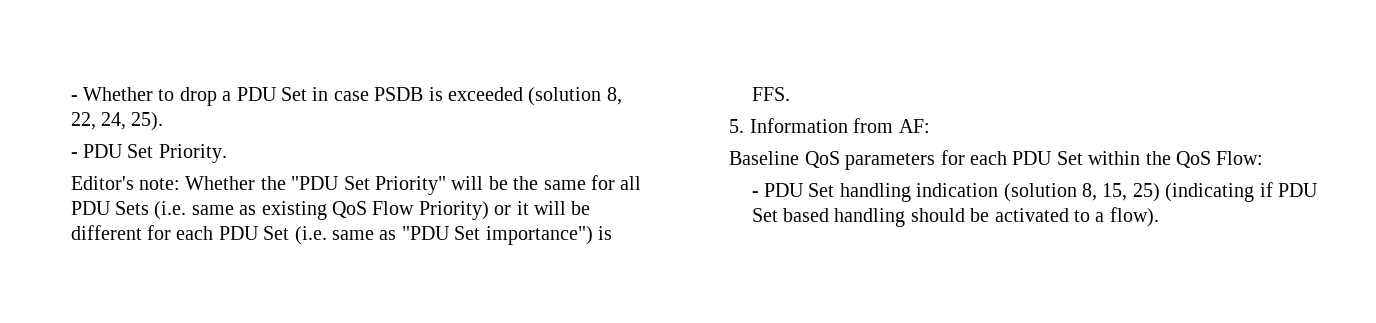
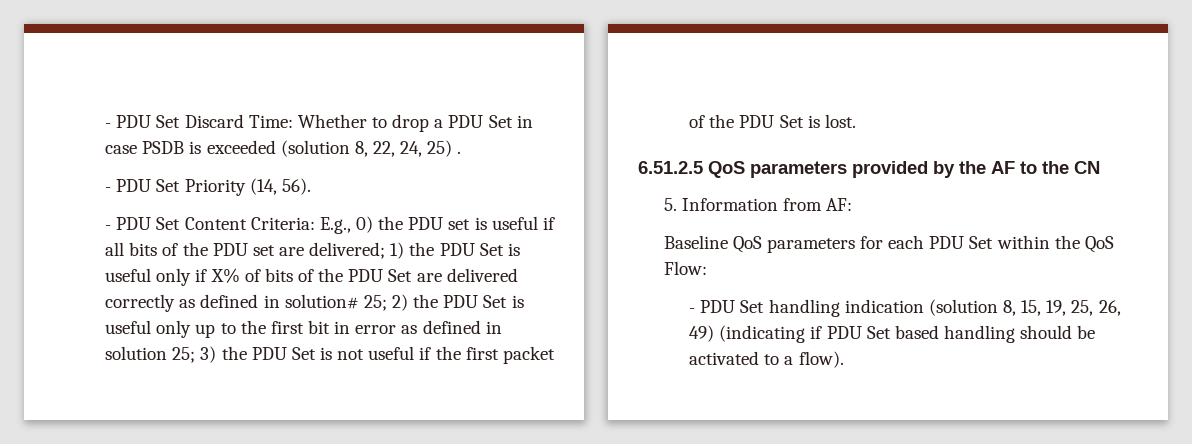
[70,95,78,101] - -> [105,114,293,128] - PDU Set Discard Time:
[131,112,164,131] [70,144,227,163] [70,175,642,195] [70,201,591,220] [70,225,613,245] [751,87,790,101] 25). // - PDU Set Priority. // Editor's note: Whether the "PDU Set Priority" will be the same for all PDU Sets (i.e. same as existing QoS Flow Priority) or it will be different for each PDU Set (i.e. same as "PDU Set importance") is FFS. -> [427,140,462,157] [105,178,311,196] [105,216,555,234] [105,242,520,259] [105,268,518,286] [105,294,524,312] [105,320,502,338] [105,346,555,364] [689,114,856,128] [638,161,1100,178] 25) . // - PDU Set Priority (14, 56). // - PDU Set Content Criteria: E.g., 0) the PDU set is useful if all bits of the PDU set are delivered; 1) the PDU Set is useful only if X% of bits of the PDU Set are delivered correctly as defined in solution# 25; 2) the PDU Set is useful only up to the first bit in error as defined in solution 25; 3) the PDU Set is not useful if the first packet of the PDU Set is lost. // 6.51.2.5 QoS parameters provided by the AF to the CN
[1132,183,1160,202] 25) -> [1046,300,1121,316] [689,325,715,342] 19, 25, 26, 49)

